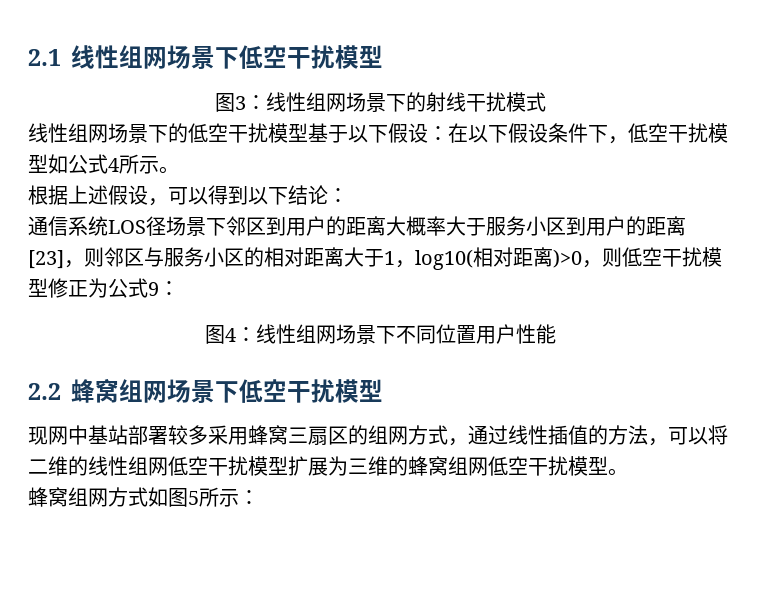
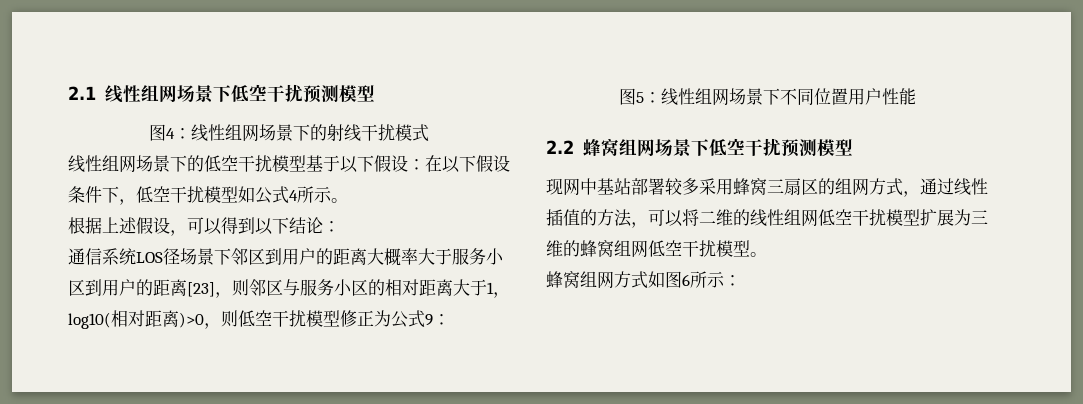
(335, 57) none -> [302,85,339,103] 预测
[235,96,246,110] 3 -> [166,128,175,139] 4
[225,328,236,342] 4 -> [635,92,644,103] 5
(335, 391) none -> [780,139,817,157] 预测
[188,491,199,505] 5 -> [682,274,690,286] 6

